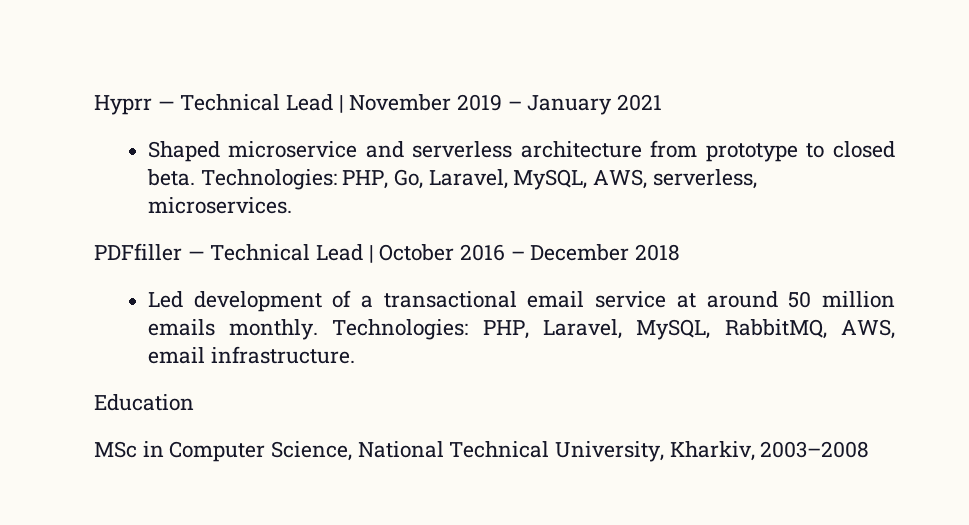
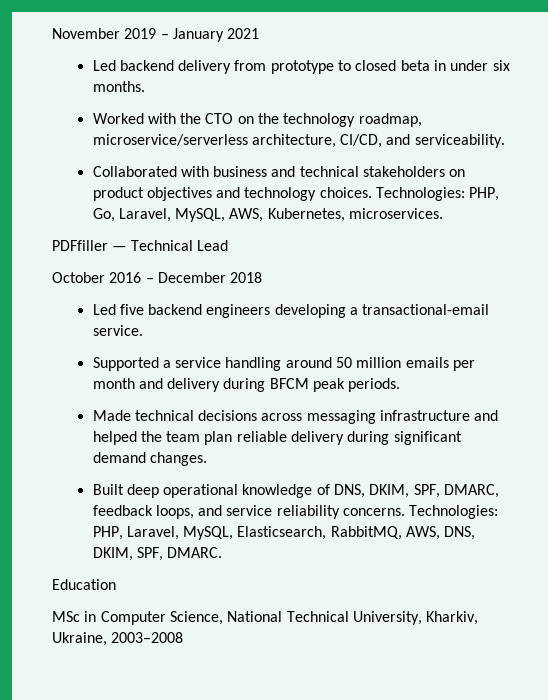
[94,94,344,115] Hyprr — Technical Lead | -> (52, 33) none
[147,140,895,162] [146,169,195,186] Shaped microservice and serverless architecture from prototype to closed beta. -> [92,60,510,74] [92,81,145,92] [92,113,422,127] [92,134,505,148] [92,166,466,177] [92,187,372,201] Led backend delivery from prototype to closed beta in under six months. // Worked with the CTO on the technology roadmap, microservice/serverless architecture, CI/CD, and serviceability. // Collaborated with business and technical stakeholders on product objectives and technology choices.
[652,169,757,189] serverless, -> [267,208,345,222] Kubernetes,
[368,245,374,263] | -> (228, 245) //
[193,290,895,312] [147,319,319,340] development of a transactional email service at around 50 million emails monthly. -> [119,304,490,318] [92,325,143,336] [92,357,476,371] [92,378,401,392] [92,410,499,424] [92,431,462,445] [92,452,207,466] [92,484,500,498] [92,505,406,519] five backend engineers developing a transactional-email service. // Supported a service handling around 50 million emails per month and delivery during BFCM peak periods. // Made technical decisions across messaging infrastructure and helped the team plan reliable delivery during significant demand changes. // Built deep operational knowledge of DNS, DKIM, SPF, DMARC, feedback loops, and service reliability concerns.
(711, 329) none -> [237,526,327,540] Elasticsearch,
[147,346,355,364] email infrastructure. -> [444,526,476,540] [92,547,223,561] DNS, DKIM, SPF, DMARC.
(755, 451) none -> [52,632,107,646] Ukraine,

